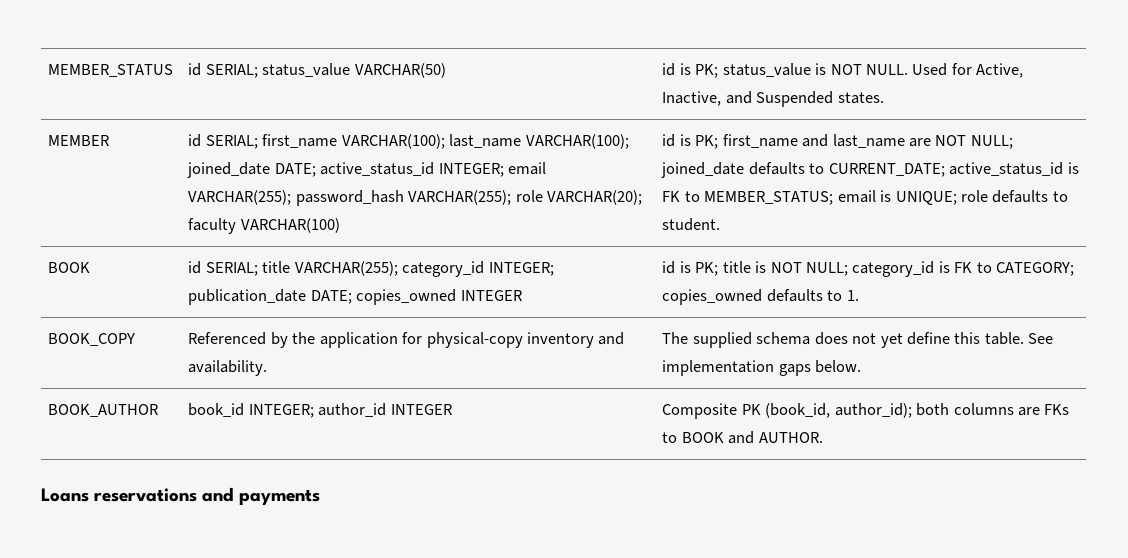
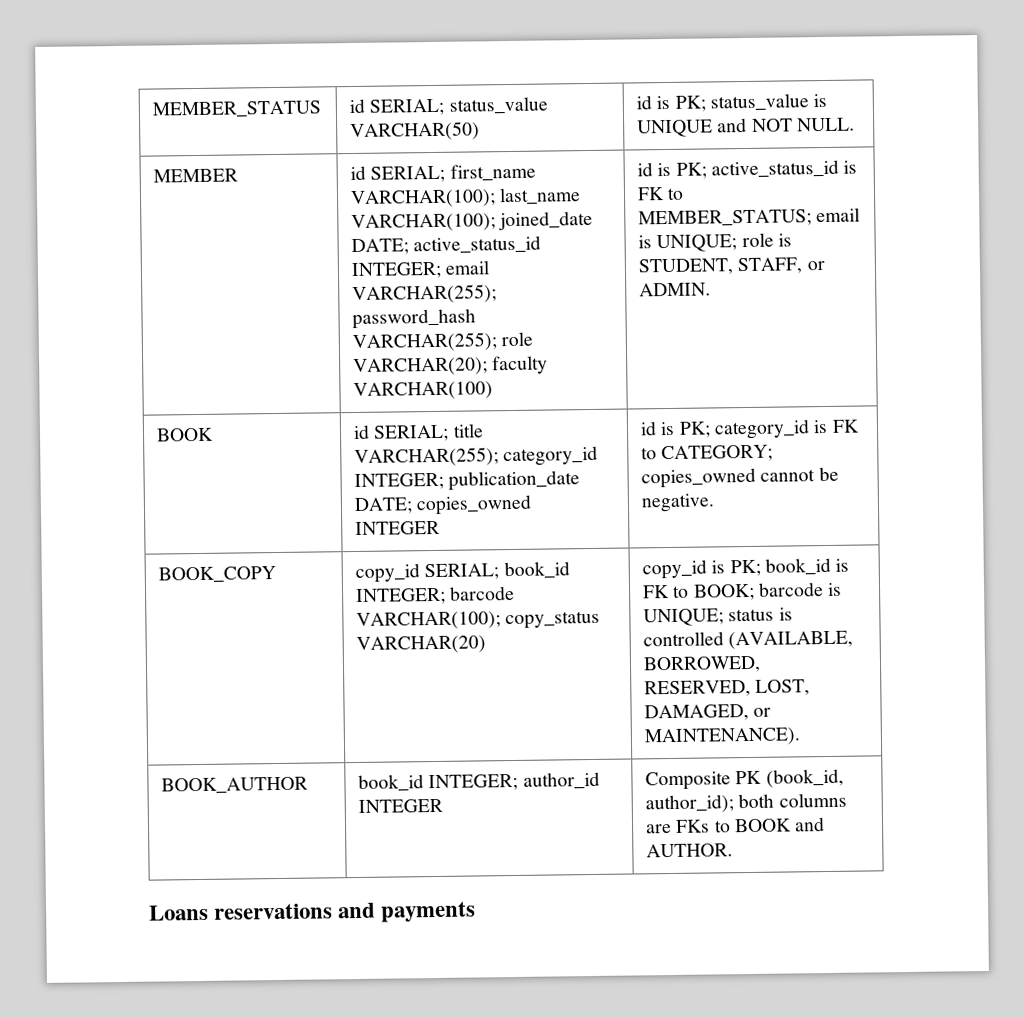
(827, 69) none -> [637,117,748,138] UNIQUE and
[912,63,1024,78] [662,91,884,107] Used for Active, Inactive, and Suspended states. -> (855, 124) none
[722,134,1013,149] [661,162,945,178] first_name and last_name are NOT NULL; joined_date defaults to CURRENT_DATE; -> (707, 170) none
[992,190,1068,203] [662,218,721,231] defaults to student. -> [777,233,792,247] [638,257,825,276] [639,282,712,297] is STUDENT, STAFF, or ADMIN.
[722,261,848,276] title is NOT NULL; -> (711, 429) none
[766,289,859,302] [48,333,136,346] [188,332,625,348] [188,360,268,376] [662,332,1054,348] [662,360,862,376] defaults to 1. // BOOK_COPY | Referenced by the application for physical-copy inventory and availability. | The supplied schema does not yet define this table. See implementation gaps below. -> [760,466,839,482] [641,493,716,513] [158,566,277,583] [355,561,570,583] [356,585,516,605] [356,610,601,630] [356,635,487,654] [642,557,850,580] [642,582,843,601] [643,607,793,627] [643,630,854,650] [643,655,762,674] [644,679,811,698] [644,703,772,722] [644,727,802,747] cannot be negative. // BOOK_COPY | copy_id SERIAL; book_id INTEGER; barcode VARCHAR(100); copy_status VARCHAR(20) | copy_id is PK; book_id is FK to BOOK; barcode is UNIQUE; status is controlled (AVAILABLE, BORROWED, RESERVED, LOST, DAMAGED, or MAINTENANCE).

